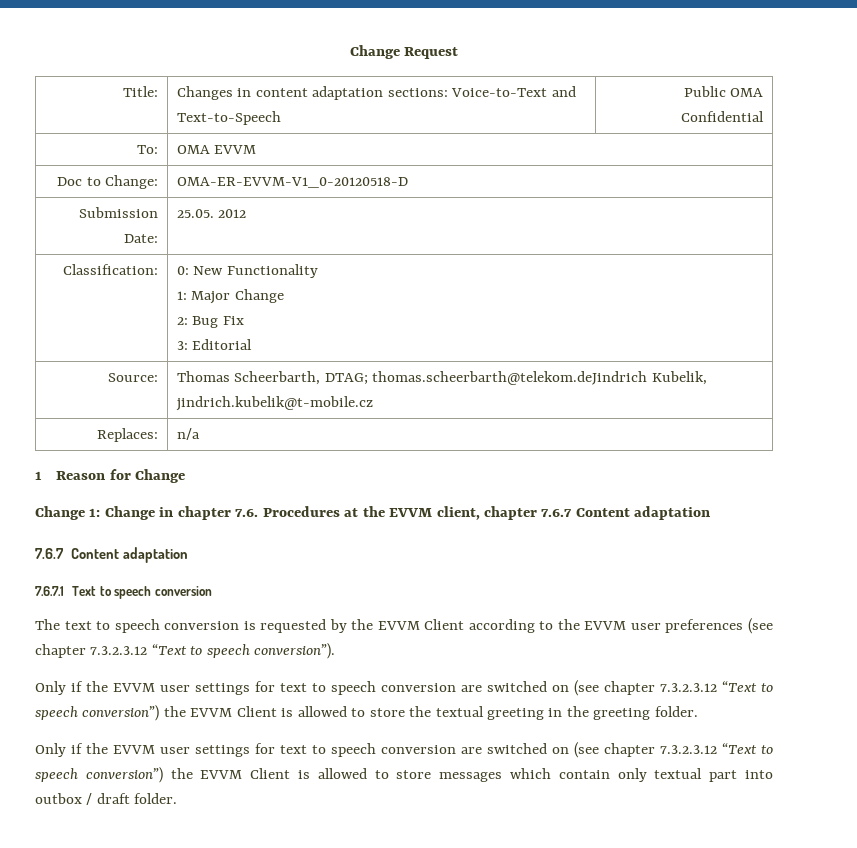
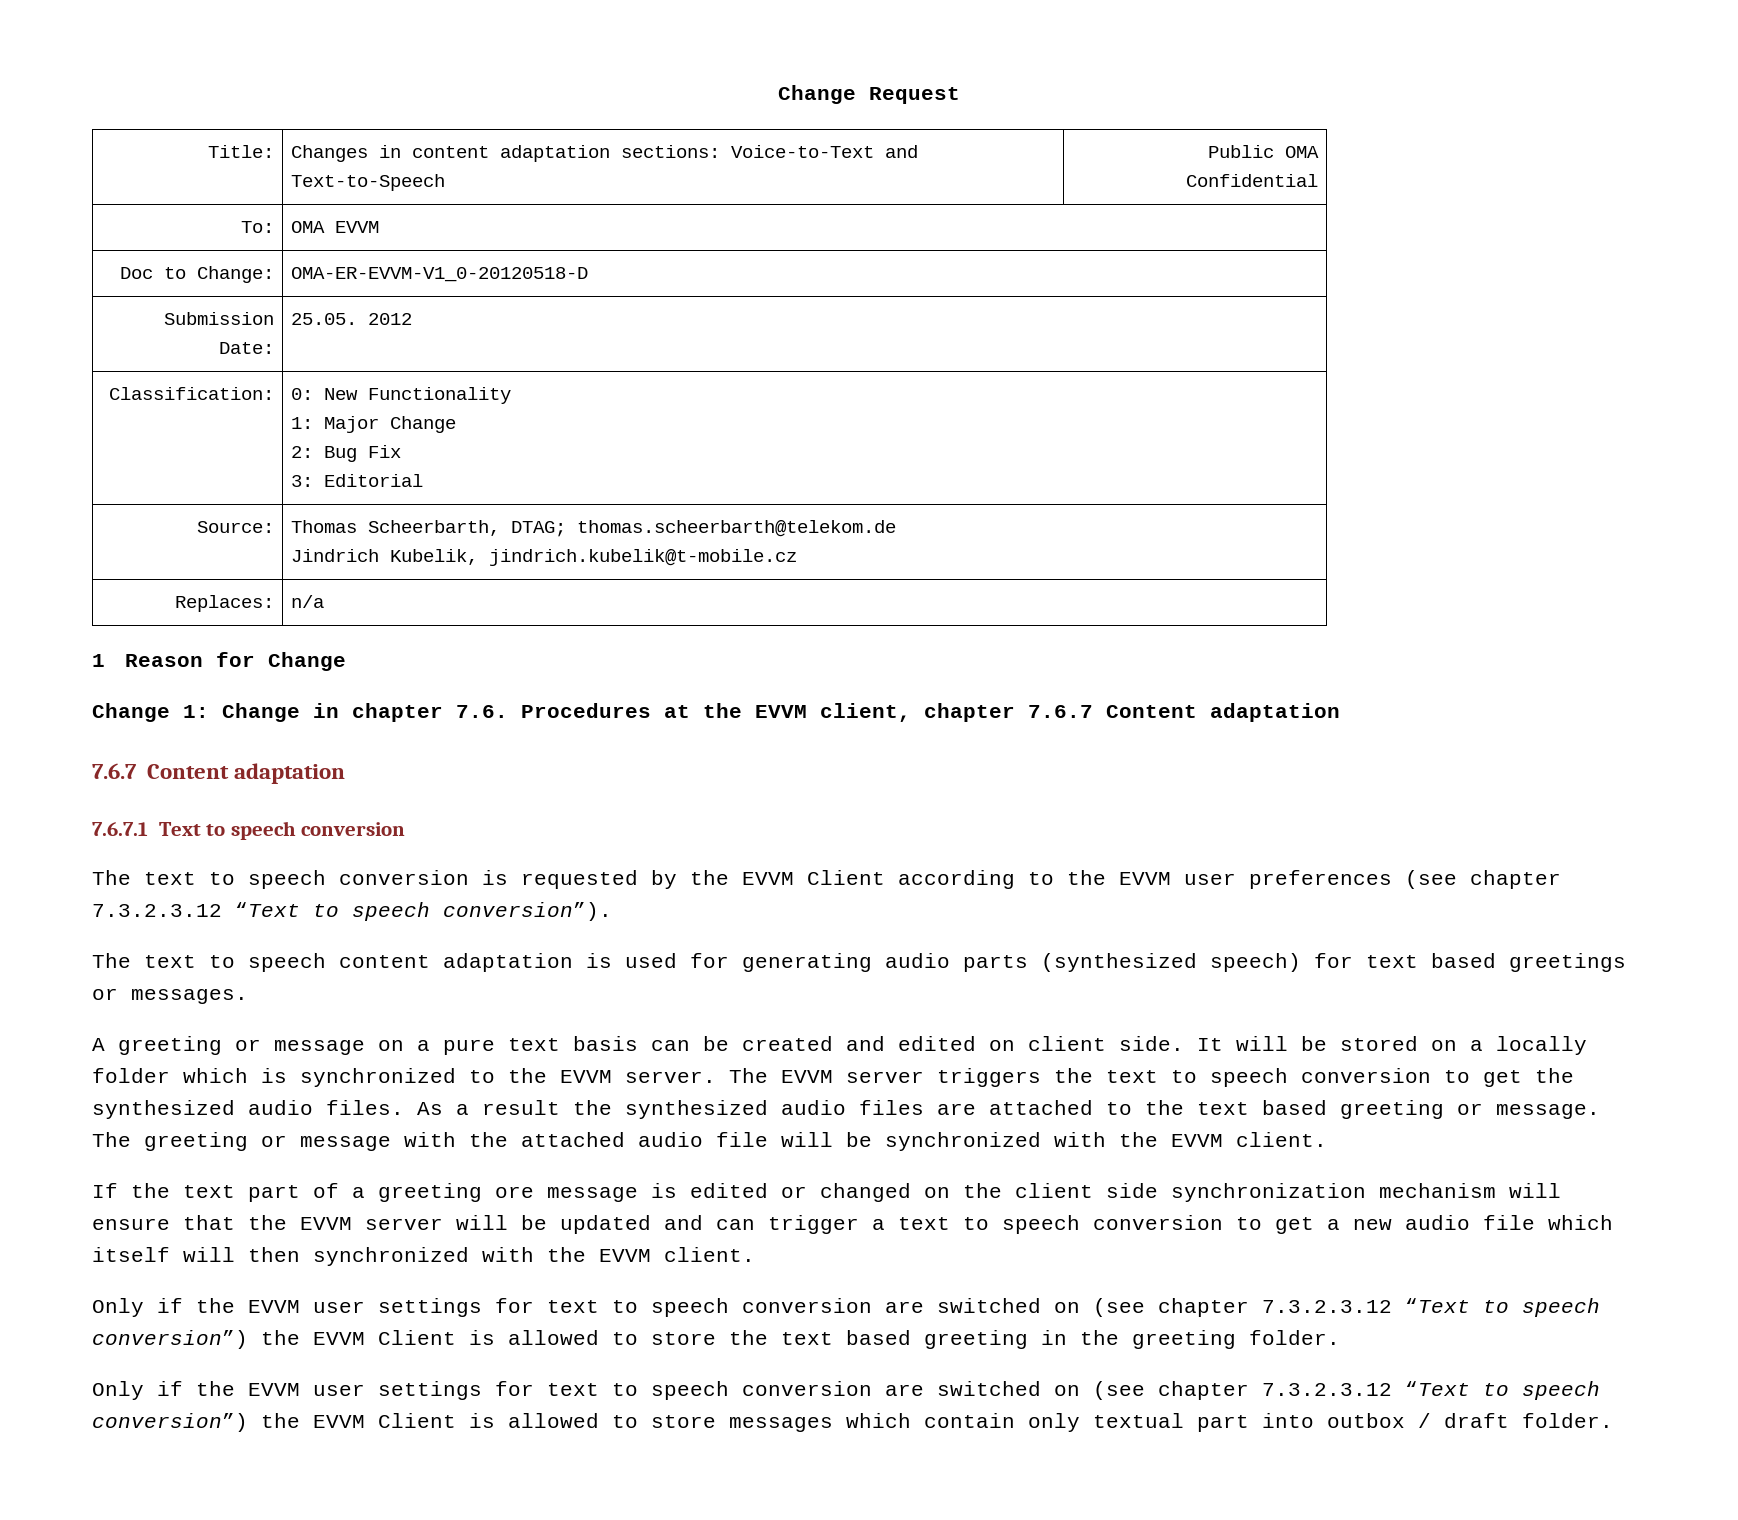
[372,371,648,385] thomas.scheerbarth@telekom.deJindrich -> [576,520,896,537] [290,549,379,562] thomas.scheerbarth@telekom.de // Jindrich
(336, 651) none -> [92,953,1626,972] [92,988,248,1004] [92,1036,1587,1055] [92,1068,1574,1087] [92,1100,1600,1119] [92,1132,1327,1151] [92,1183,1561,1202] [92,1215,1613,1234] [92,1247,755,1266] // The text to speech content adaptation is used for generating audio parts (synthesized speech) for text based greetings or messages. // A greeting or message on a pure text basis can be created and edited on client side. It will be stored on a locally folder which is synchronized to the EVVM server. The EVVM server triggers the text to speech conversion to get the synthesized audio files. As a result the synthesized audio files are attached to the text based greeting or message. The greeting or message with the attached audio file will be synchronized with the EVVM client. // If the text part of a greeting ore message is edited or changed on the client side synchronization mechanism will ensure that the EVVM server will be updated and can trigger a text to speech conversion to get a new audio file which itself will then synchronized with the EVVM client.
[435,706,484,717] textual -> [781,1330,911,1345] text based

